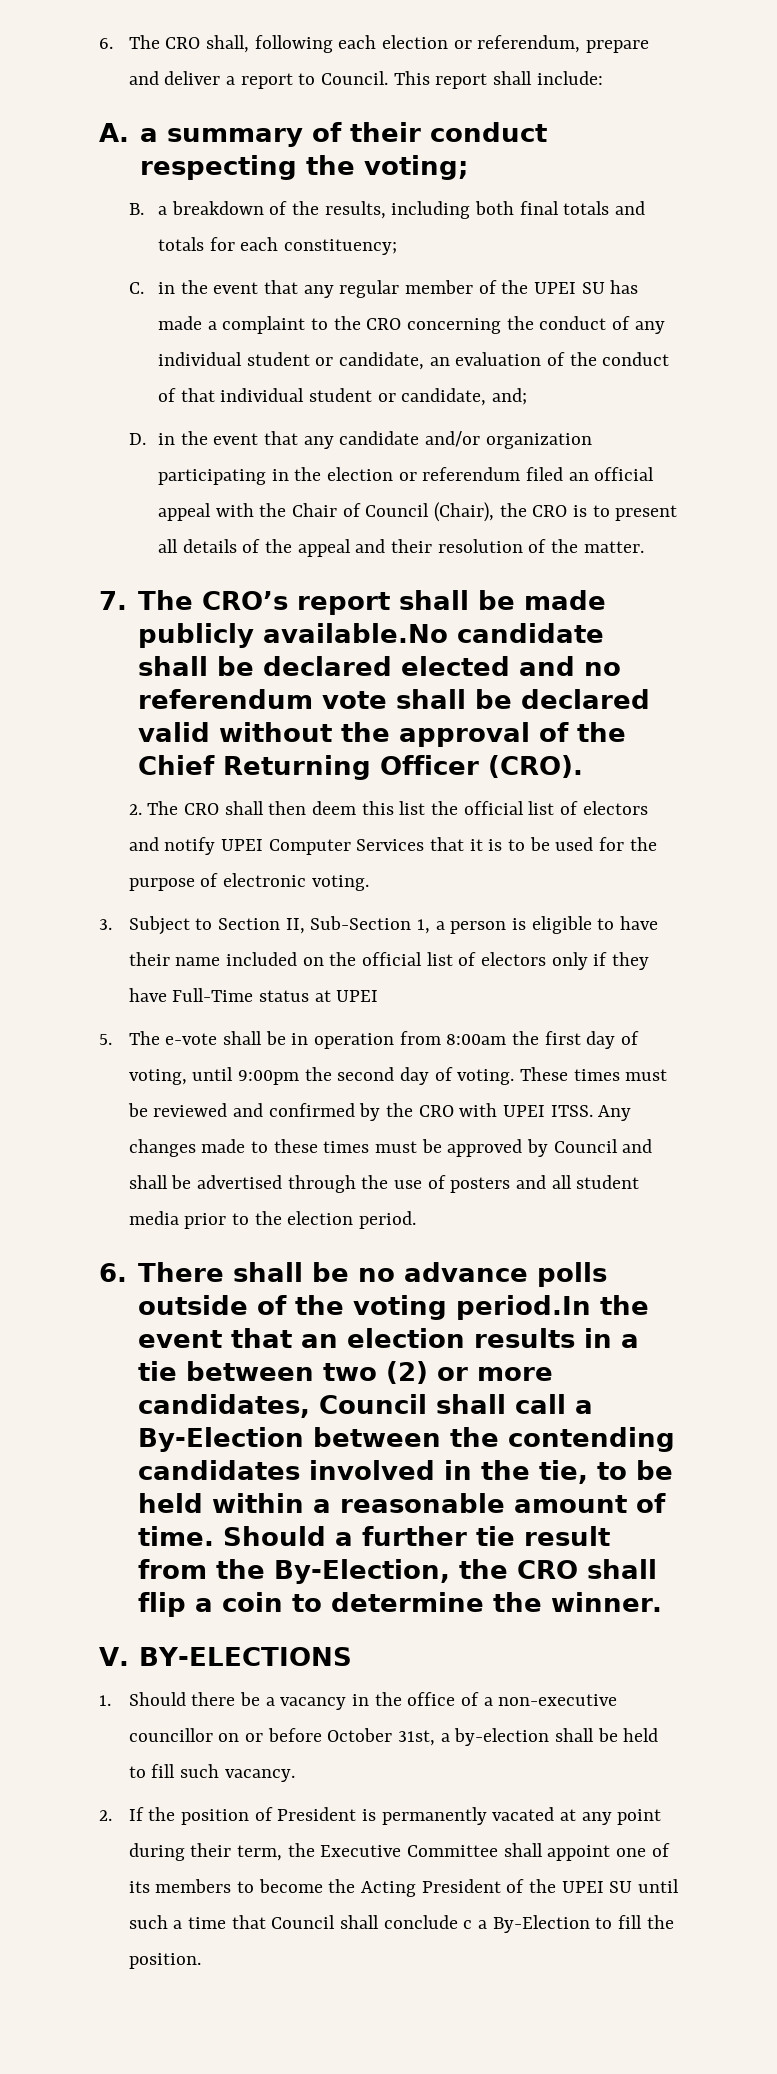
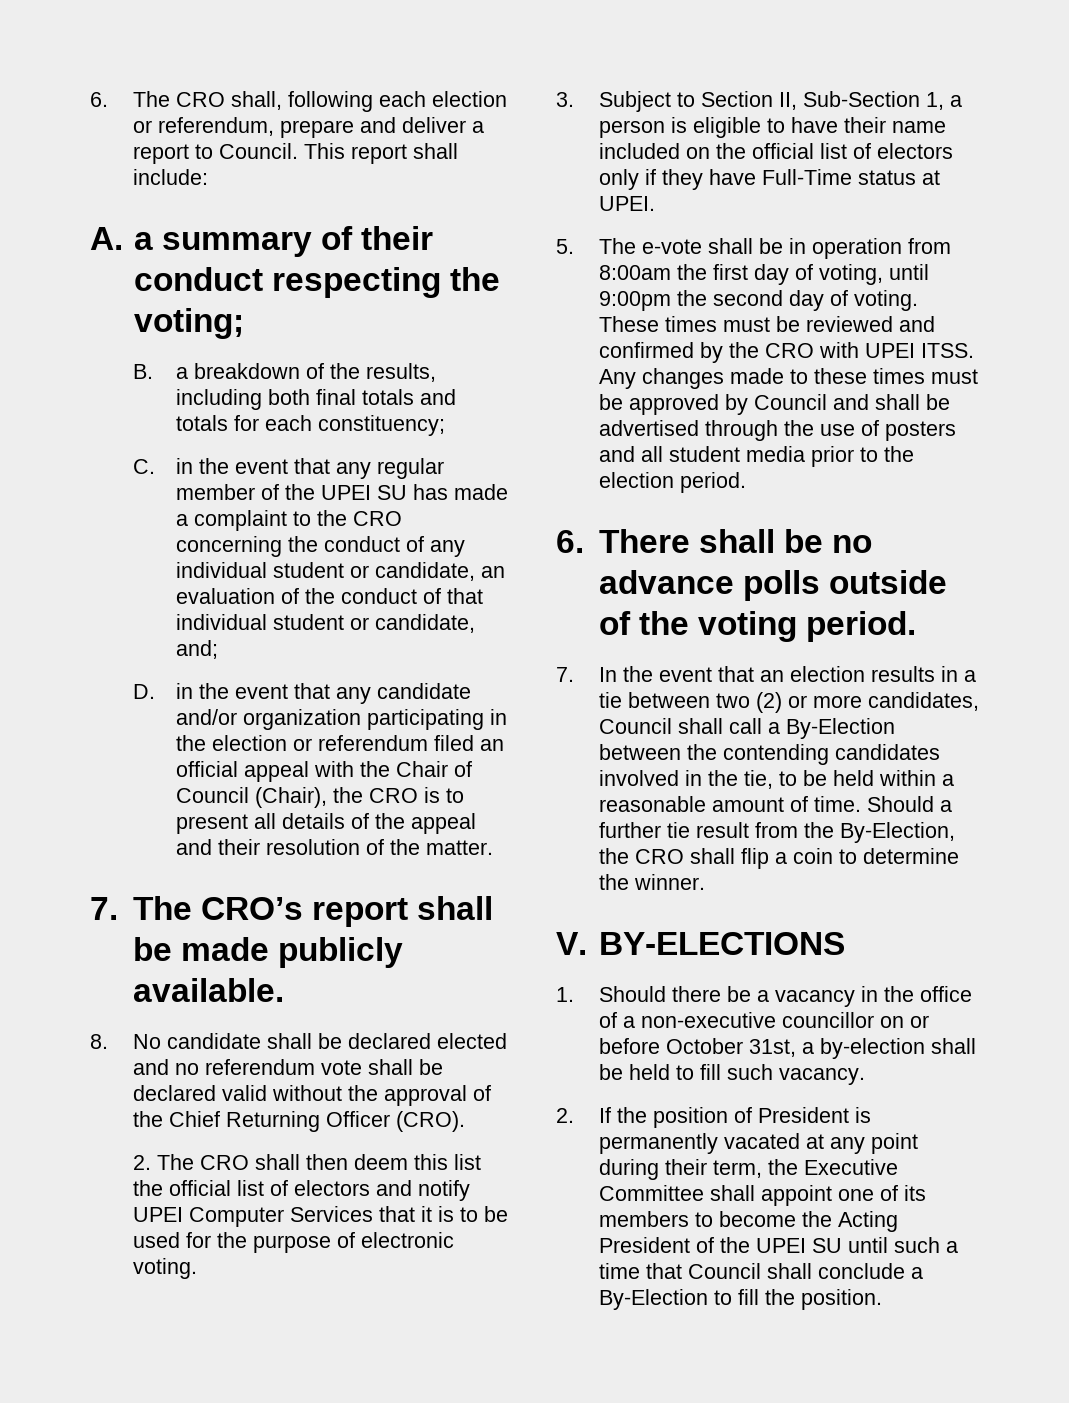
[262,623,448,643] available.No -> [132,978,284,1002] [90,1034,161,1049] available. // 8. No
[336,990,379,1002] UPEI -> [598,196,655,211] UPEI.
[455,1295,591,1320] period.In -> [806,611,917,642] [556,667,617,682] period. // 7. In
[463,1920,473,1929] c -> (905, 1271) none

